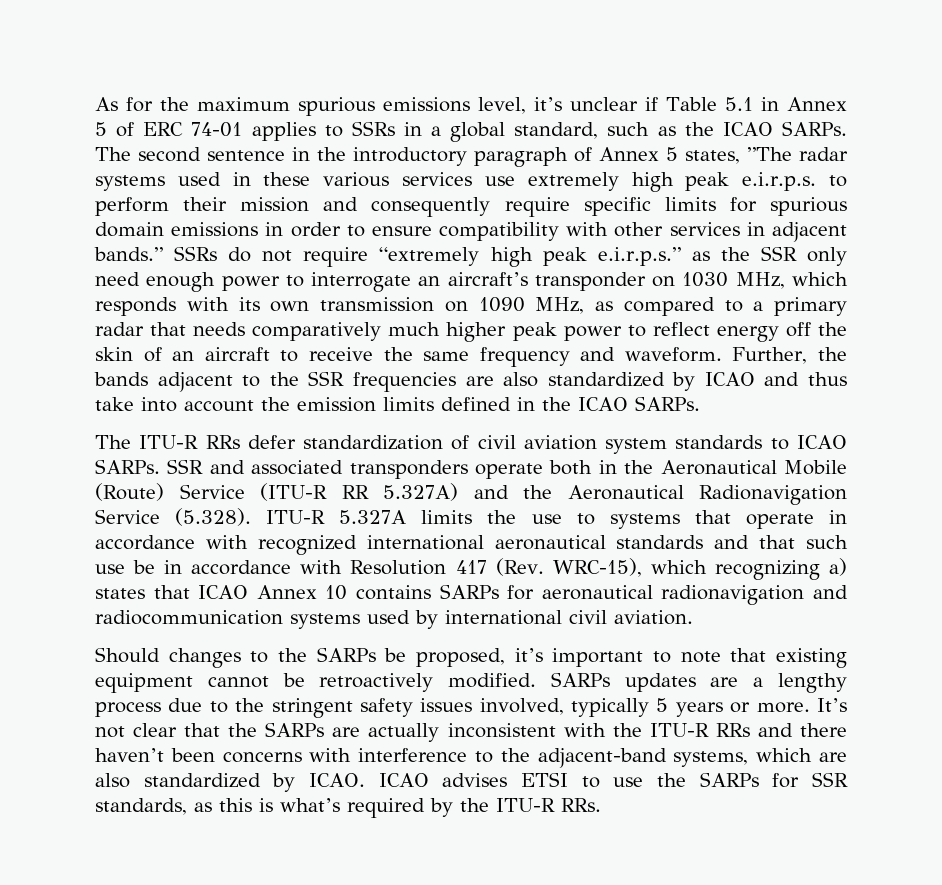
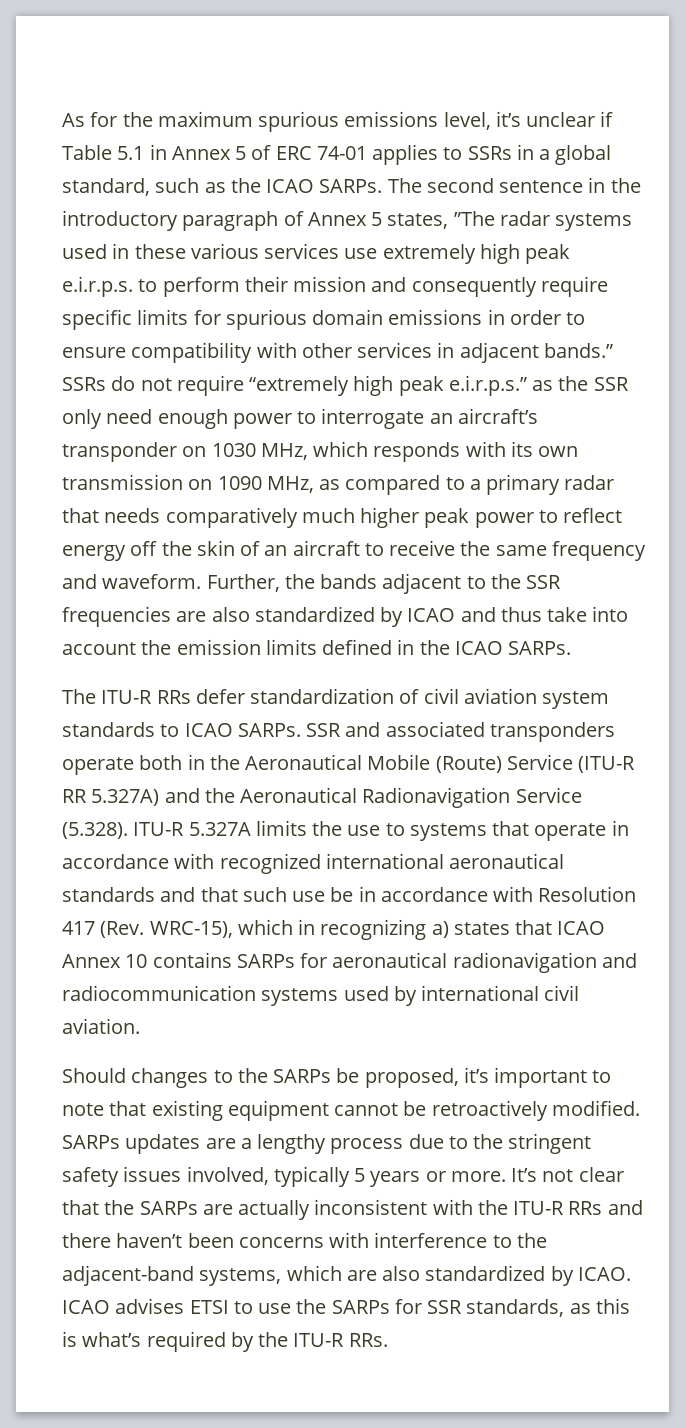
(707, 567) none -> [298,919,316,935] in

